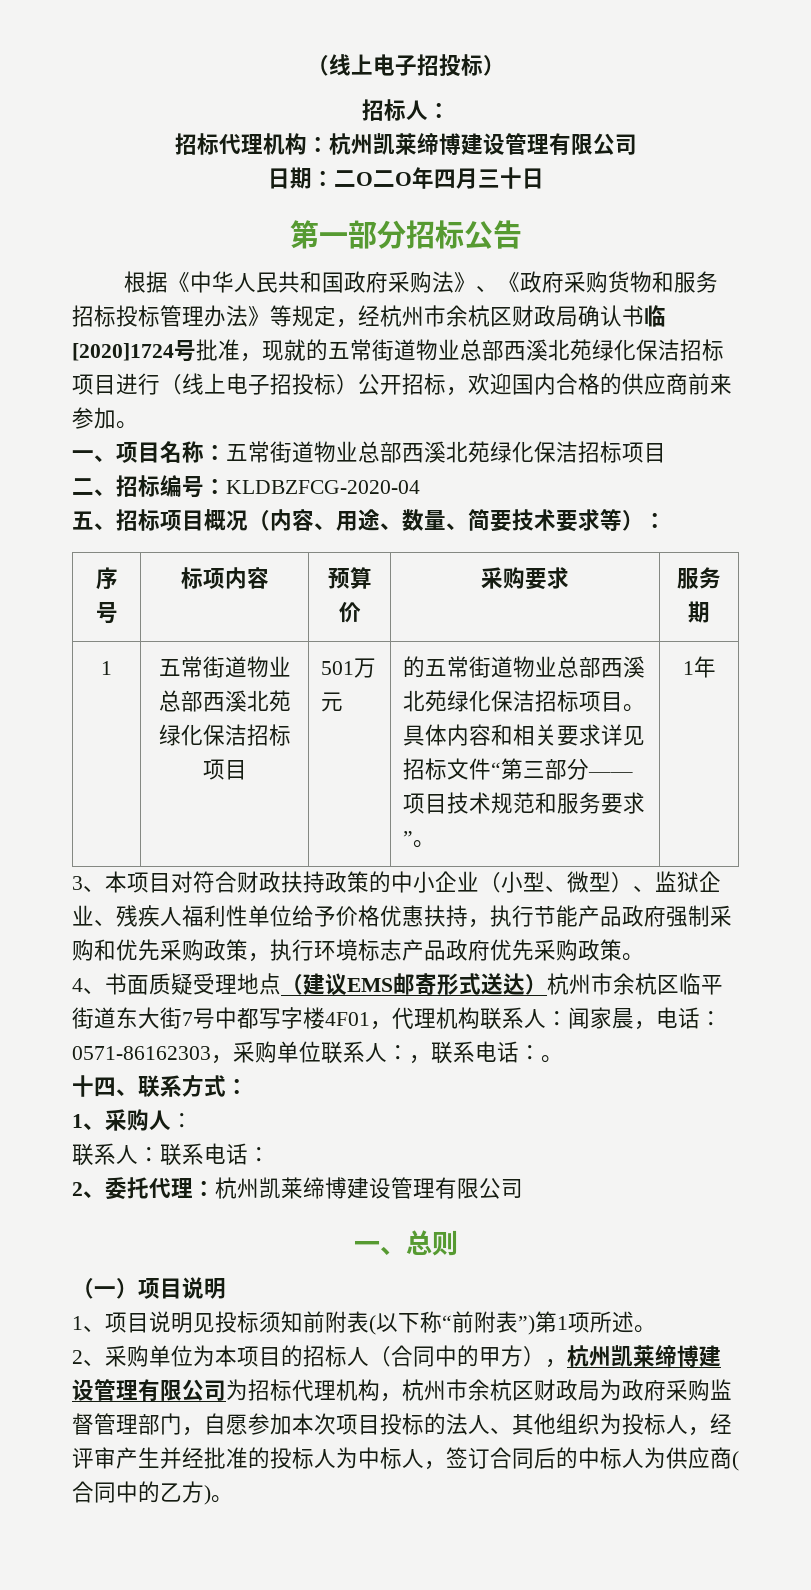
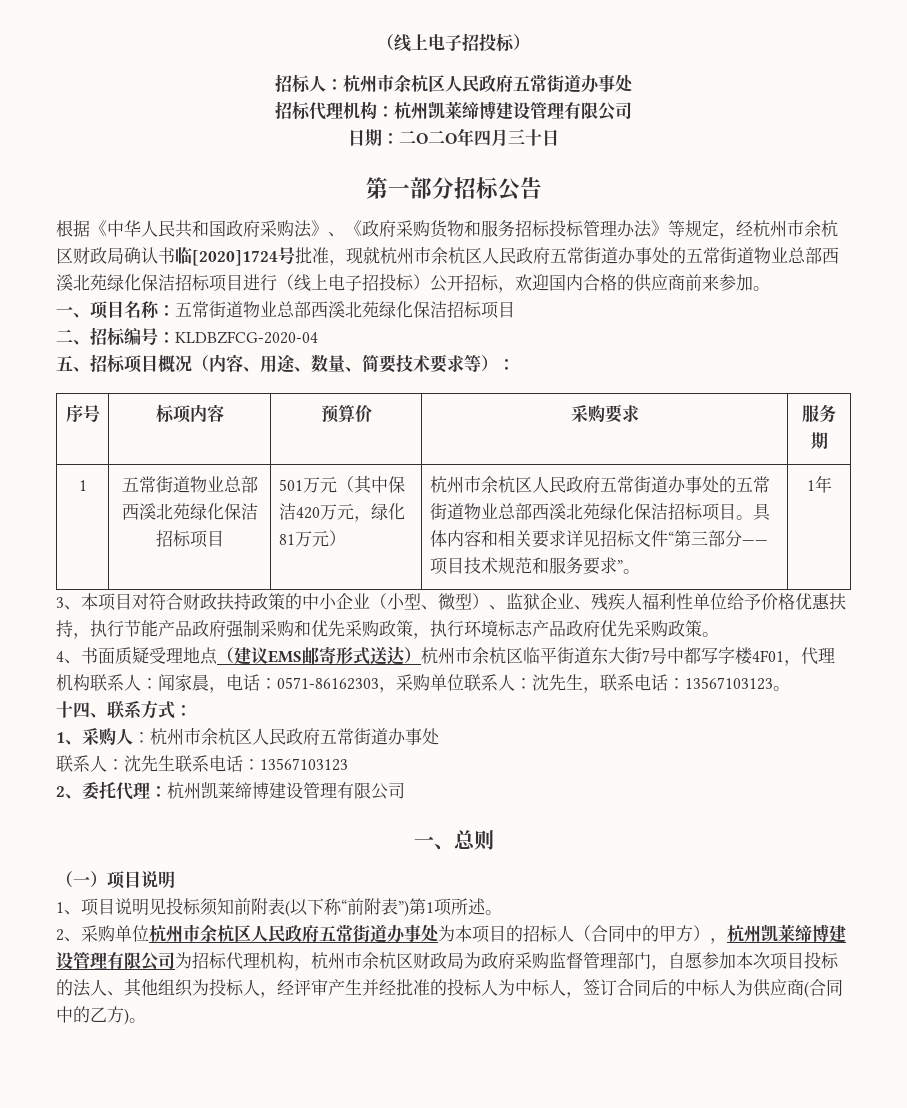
(450, 110) none -> [343,74,633,93] 杭州市余杭区人民政府五常街道办事处
(306, 350) none -> [380,247,669,264] 杭州市余杭区人民政府五常街道办事处
(344, 702) | -> [337,475,406,494] [279,503,406,522] [279,530,347,547] [430,476,720,493] （其中保洁420万元，绿化81万元） | 杭州市余杭区人民政府五常街道办事处
(409, 1052) none -> [532,674,583,691] 沈先生
(541, 1052) none -> [685,677,773,690] 13567103123
[72,1143,270,1166] // 联系人：联系电话： -> [150,728,439,745] [56,755,348,772] 杭州市余杭区人民政府五常街道办事处 // 联系人：沈先生联系电话：13567103123
(193, 1356) none -> [149,924,439,943] 杭州市余杭区人民政府五常街道办事处

